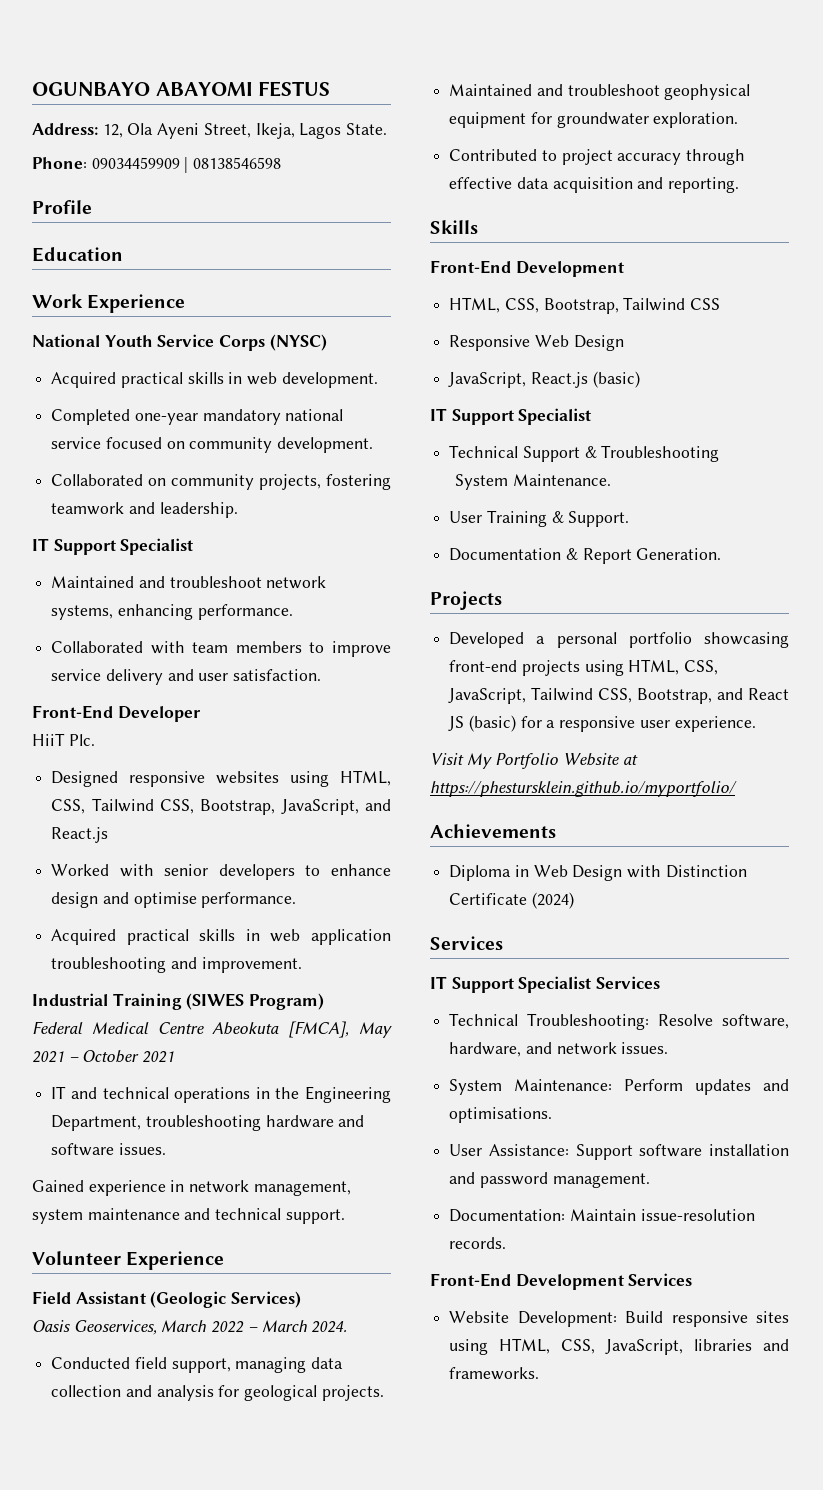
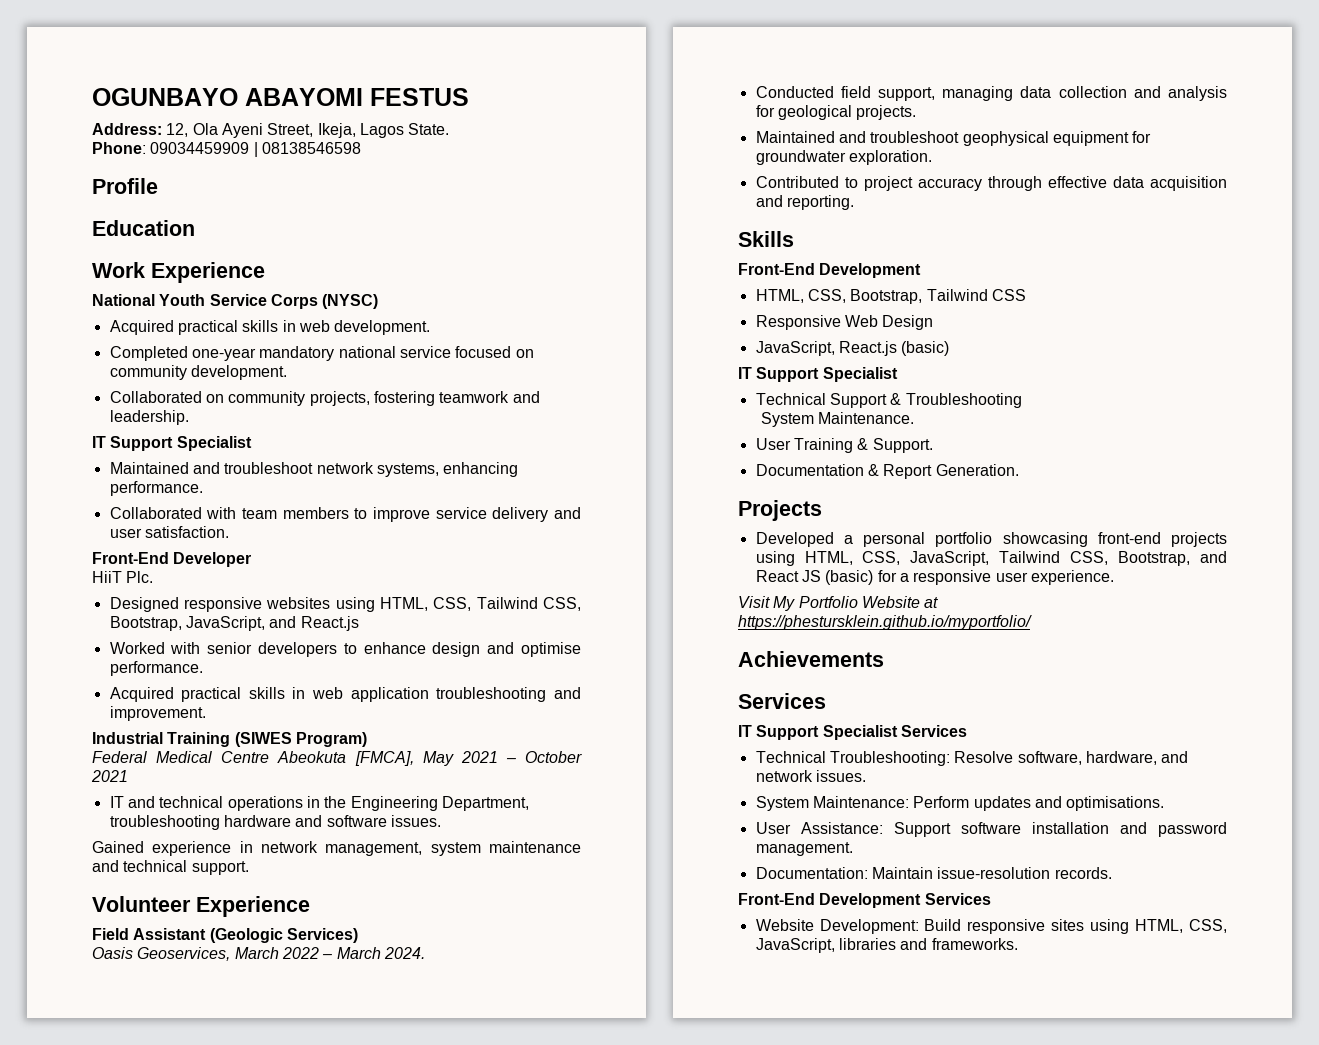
[449,865,747,881] [449,892,574,909] // Diploma in Web Design with Distinction Certificate (2024) -> (884, 659) none

